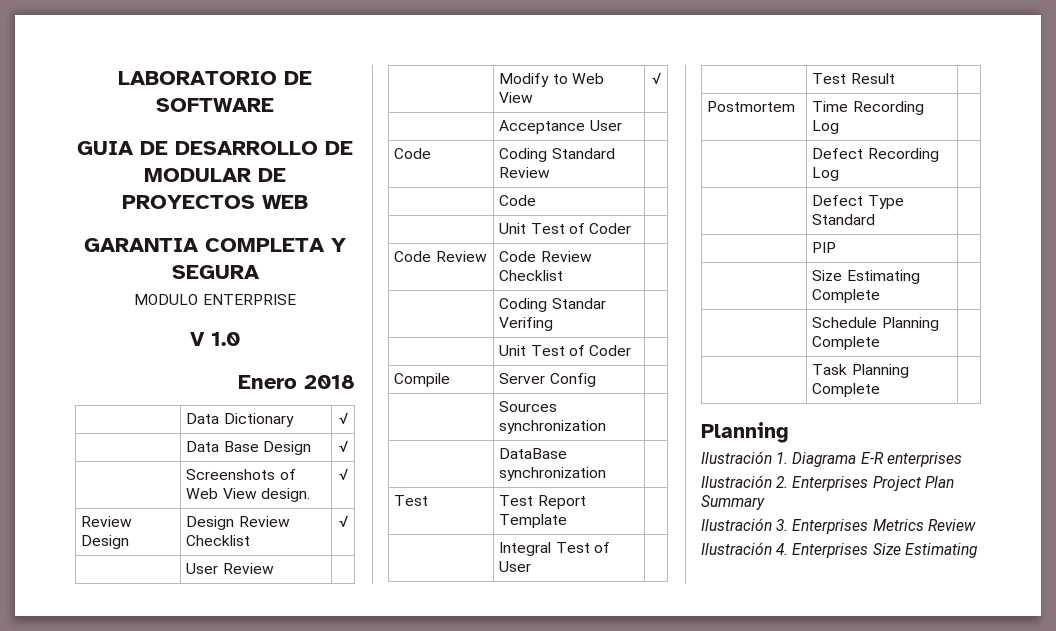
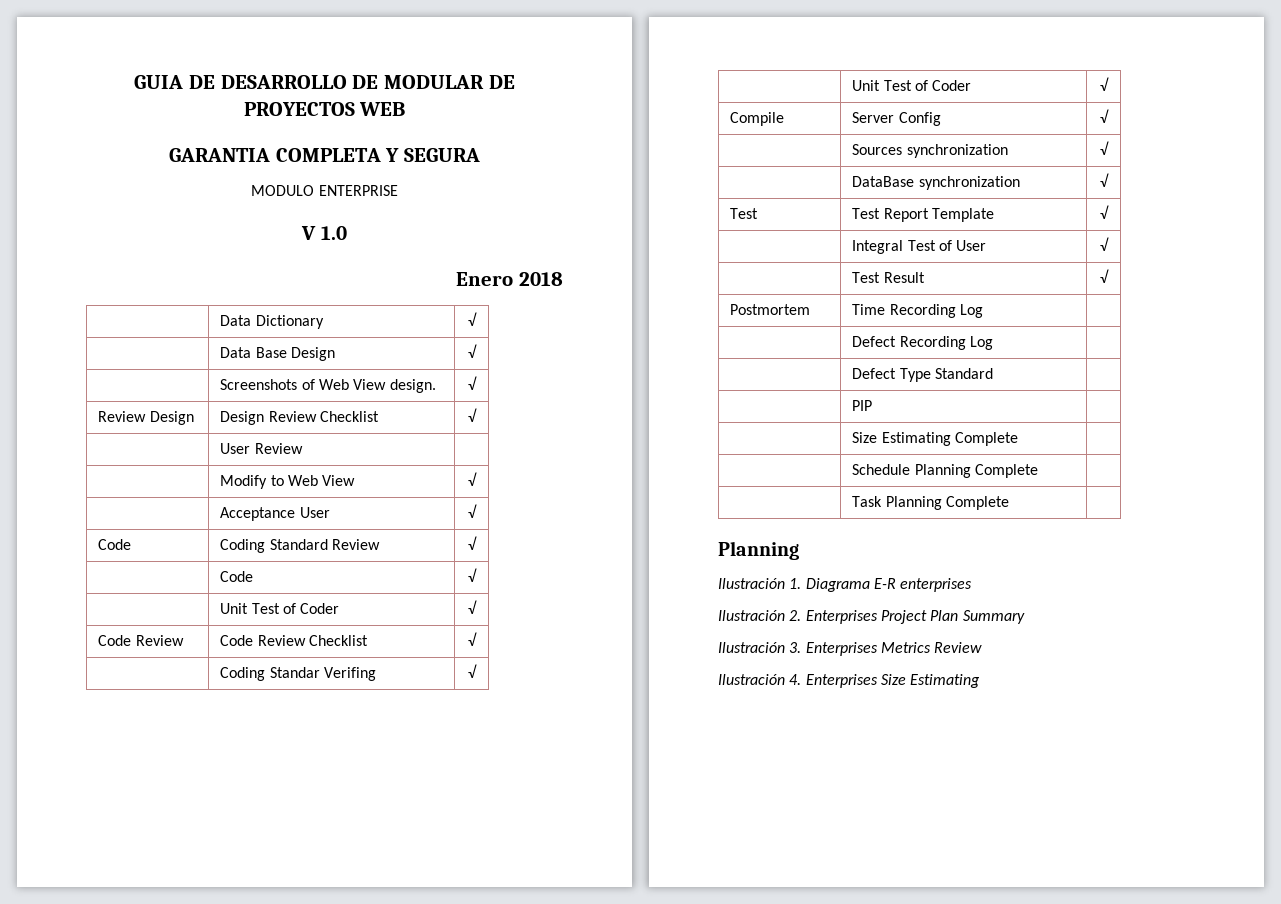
[118,71,312,85] [156,98,274,112] LABORATORIO DE SOFTWARE // -> (134, 82) none
(622, 125) none -> [467,504,477,518] √
[499,195,537,206] [499,223,631,234] // | Code | // | Unit Test of Coder | -> [467,536,477,550] [220,571,254,582] [467,568,477,582] [220,603,340,614] [467,600,477,614] √ // | Code | √ // | Unit Test of Coder | √
(564, 275) none -> [467,632,477,646] √
[499,345,631,356] // | Unit Test of Coder | -> [467,664,477,678] [852,80,972,91] [1099,77,1109,91] √ // | Unit Test of Coder | √
(596, 380) none -> [1099,109,1109,123] √
(607, 427) none -> [1099,141,1109,155] √
(607, 474) none -> [1099,173,1109,187] √
(568, 521) none -> [1099,205,1109,219] √
(532, 566) none -> [1099,237,1109,251] √
(895, 78) none -> [1099,269,1109,283] √

